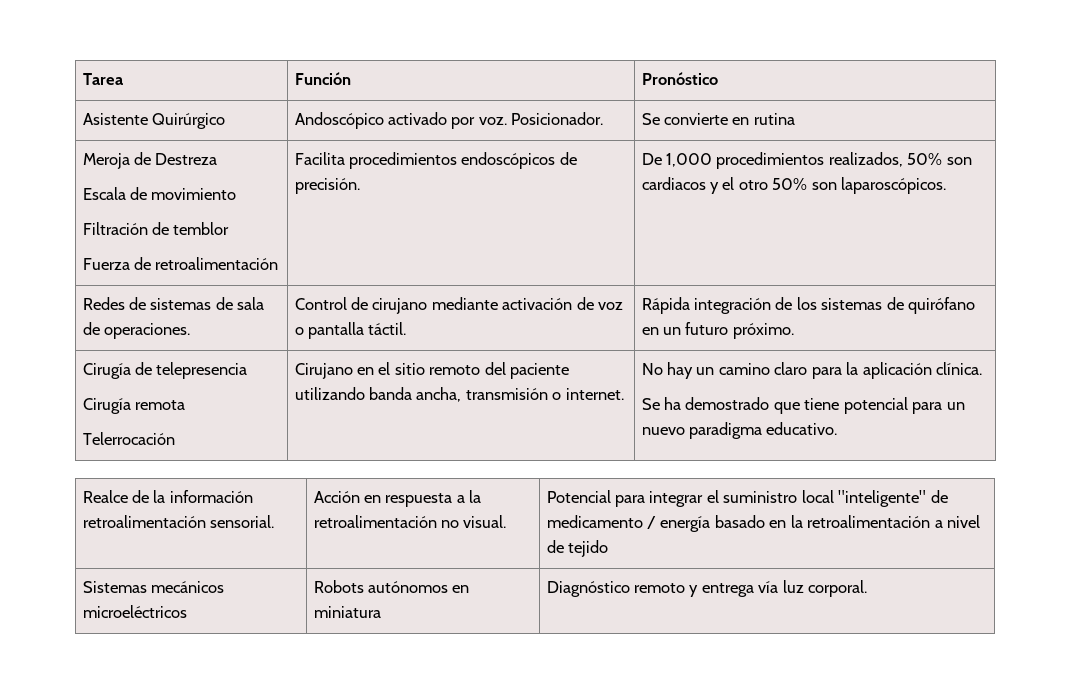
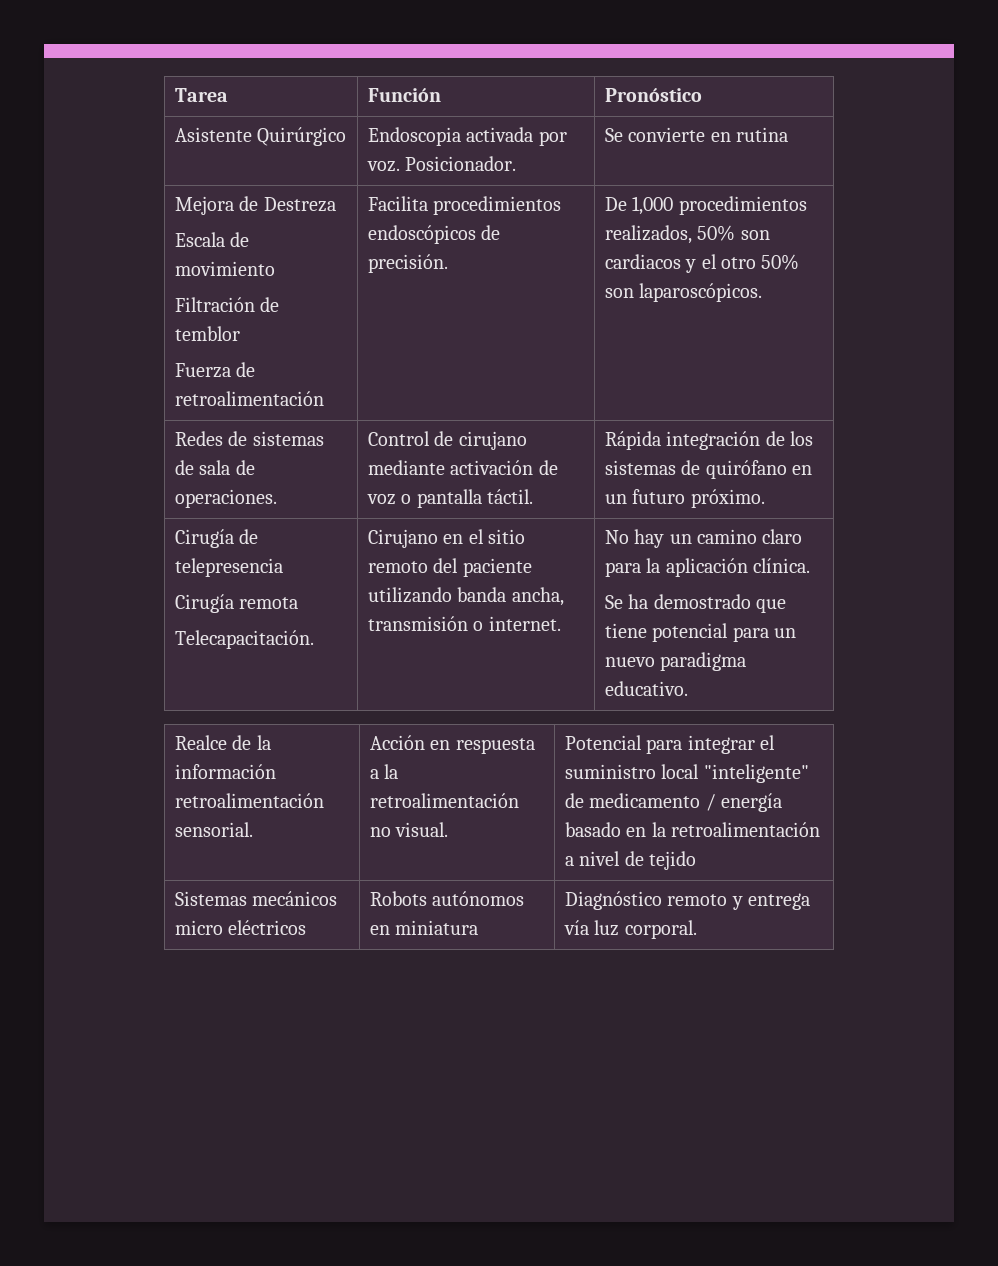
[294,112,447,129] Andoscópico activado -> [367,127,534,146] Endoscopia activada
[82,153,130,169] Meroja -> [174,196,234,215] Mejora
[82,432,175,445] Telerrocación -> [174,630,314,649] Telecapacitación.
[82,605,187,618] microeléctricos -> [174,920,307,935] micro eléctricos

